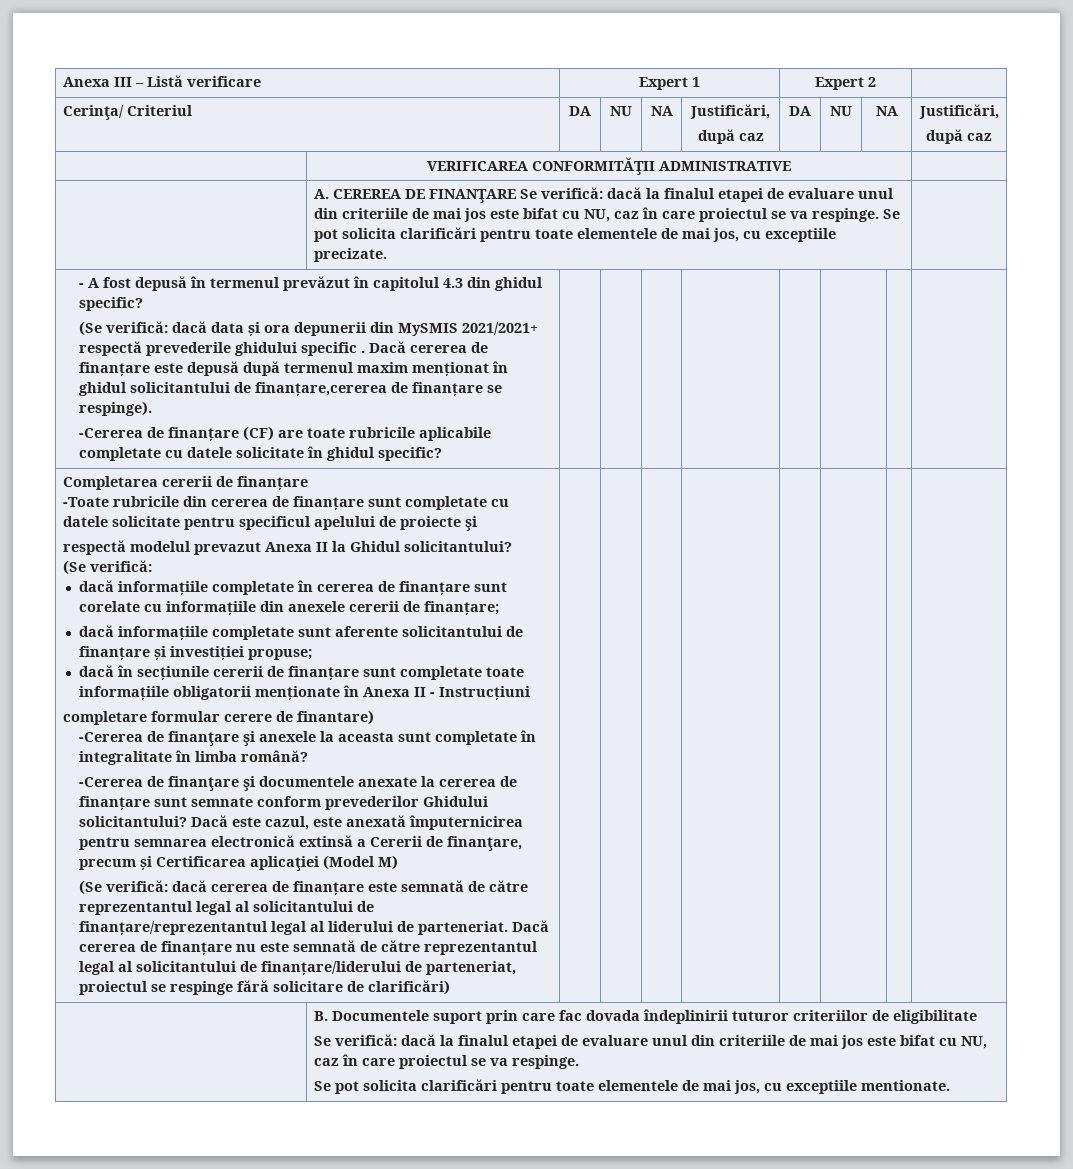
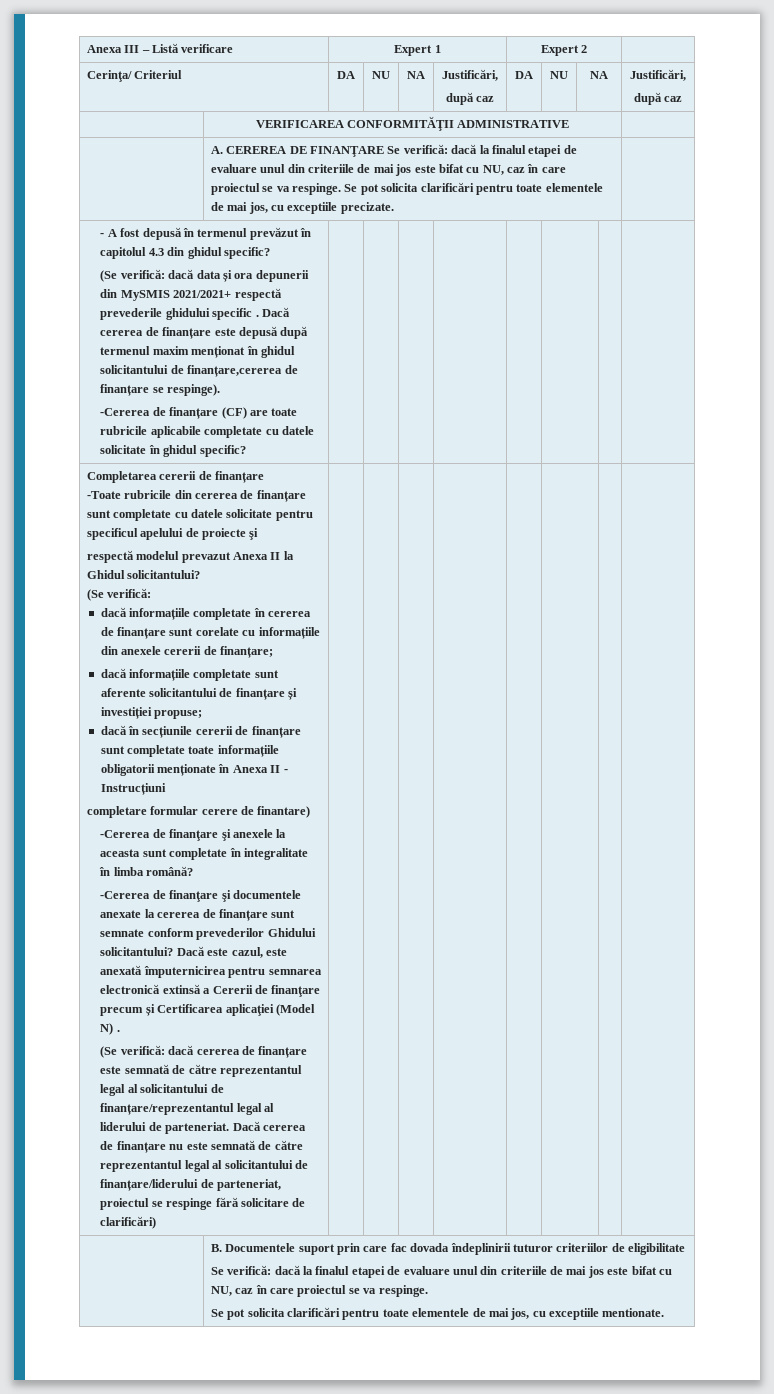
[447,836,523,851] finanţare, -> [271,985,321,997] finanţare
[378,855,399,870] M) -> [100,1023,120,1035] N) .

